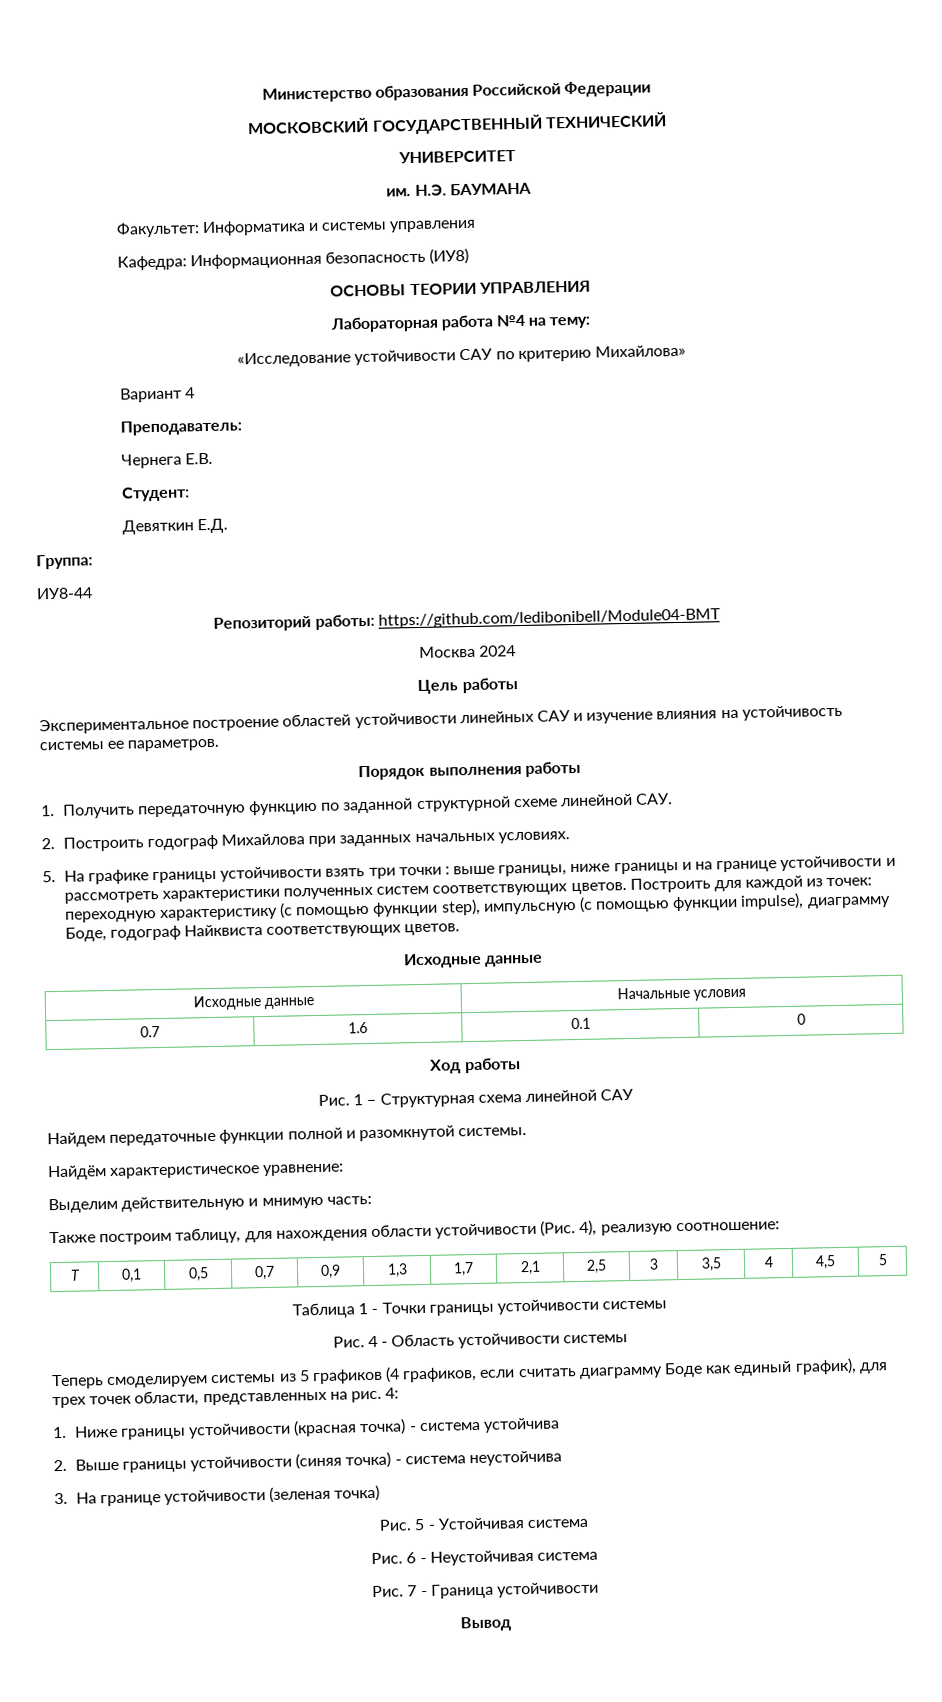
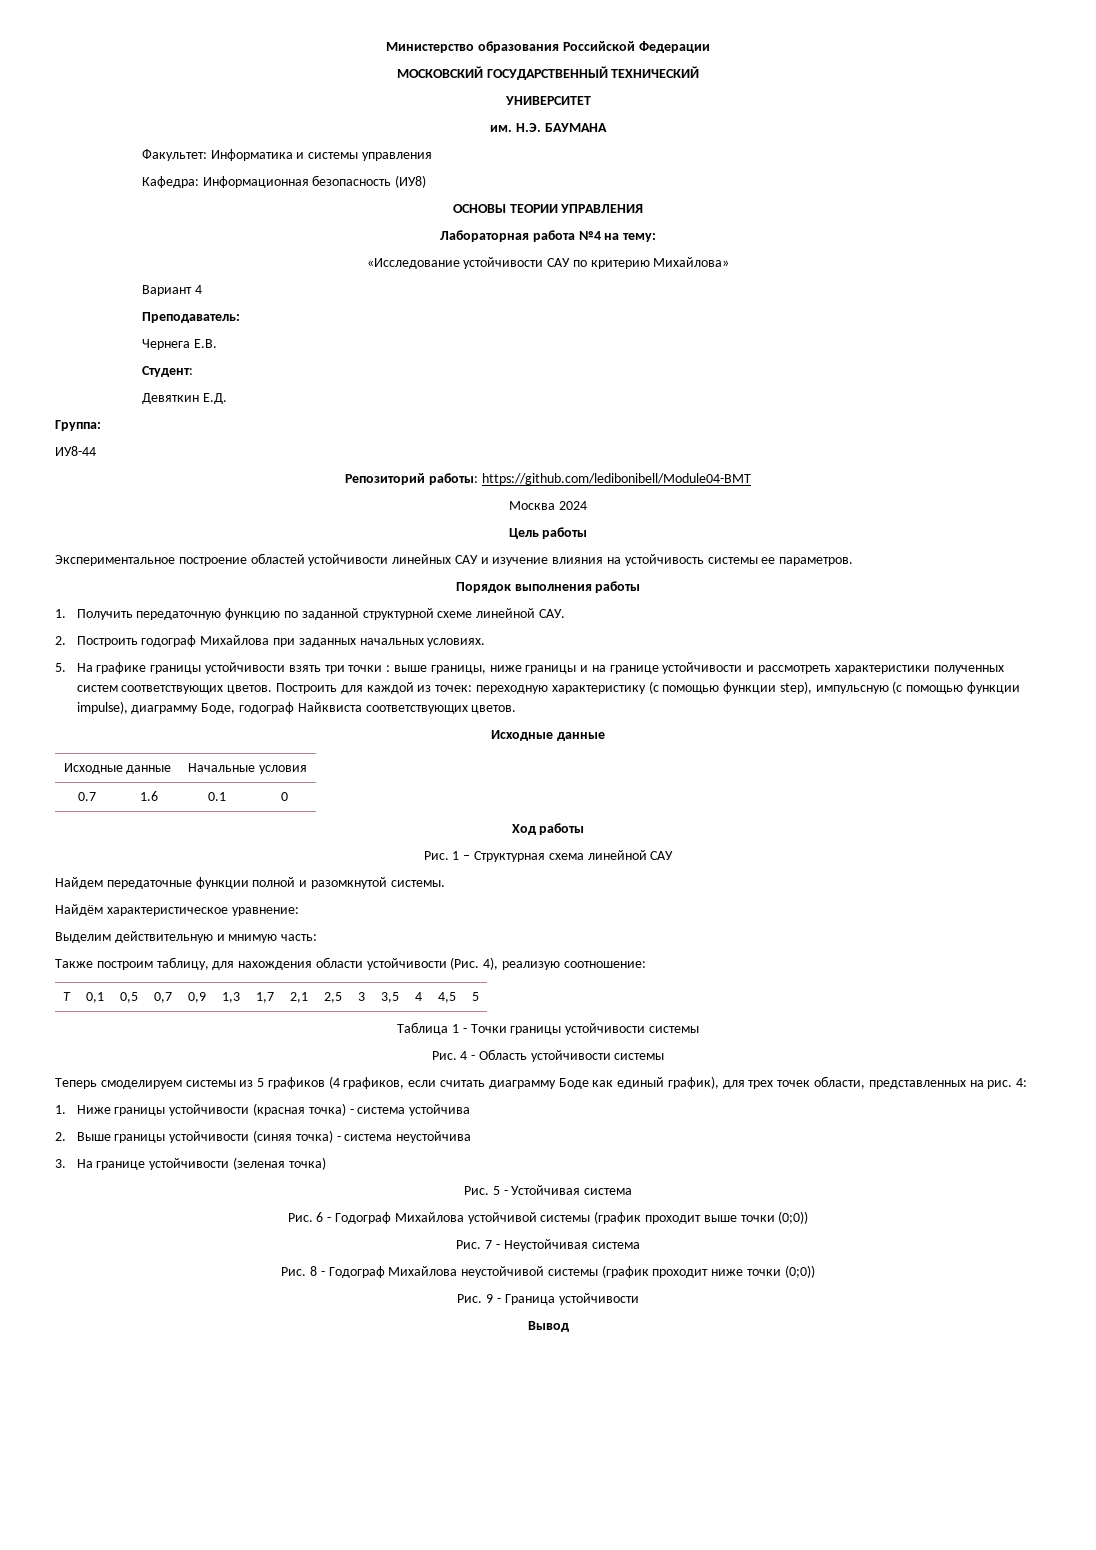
[429,1549,598,1566] [372,1585,418,1598] Неустойчивая система // Рис. 7 -> [335,1211,809,1224] [456,1239,640,1251] [281,1265,815,1278] [457,1294,494,1303] Годограф Михайлова устойчивой системы (график проходит выше точки (0;0)) // Рис. 7 - Неустойчивая система // Рис. 8 - Годограф Михайлова неустойчивой системы (график проходит ниже точки (0;0)) // Рис. 9

